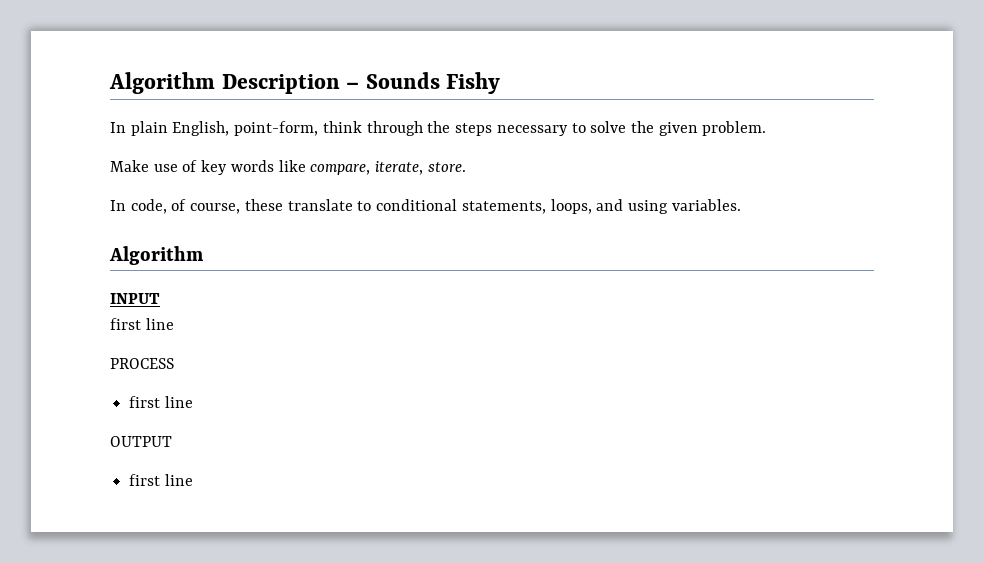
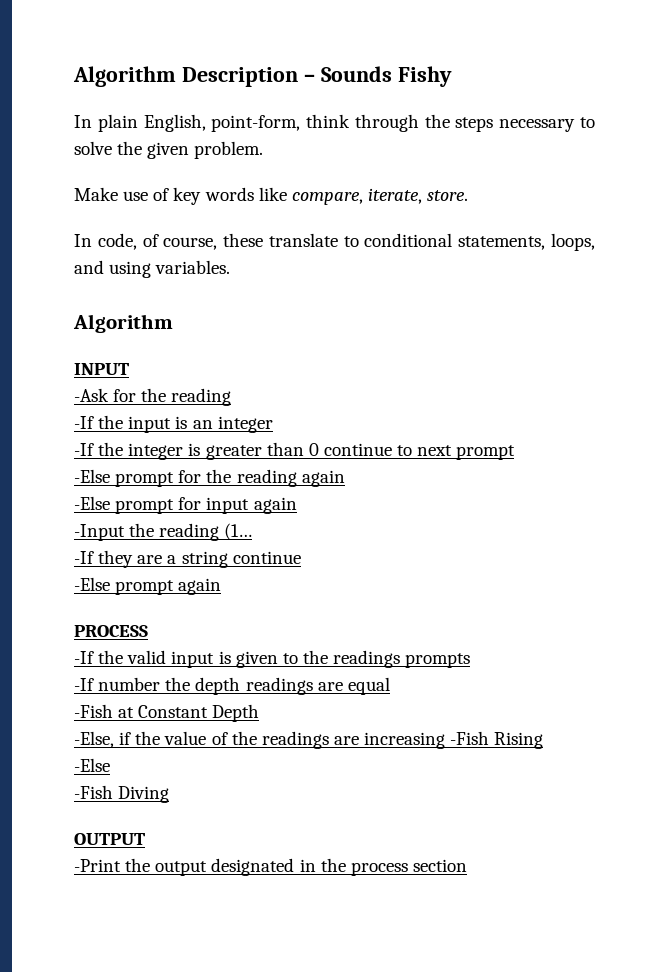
[110,318,174,330] [110,358,174,369] [129,396,193,408] [110,436,172,447] [129,474,193,486] first line // PROCESS // first line // OUTPUT // first line -> [74,388,232,406] [74,415,273,433] [74,442,516,460] [74,469,345,487] [74,496,297,514] [74,523,253,541] [74,550,301,568] [74,577,222,595] [74,625,148,637] [74,650,471,668] [74,677,390,695] [74,704,260,722] [74,731,544,749] [74,758,110,772] [74,785,170,803] [74,833,145,845] [74,858,467,876] -Ask for the reading // -If the input is an integer // -If the integer is greater than 0 continue to next prompt // -Else prompt for the reading again // -Else prompt for input again // -Input the reading (1… // -If they are a string continue // -Else prompt again // PROCESS // -If the valid input is given to the readings prompts // -If number the depth readings are equal // -Fish at Constant Depth // -Else, if the value of the readings are increasing -Fish Rising // -Else // -Fish Diving // OUTPUT // -Print the output designated in the process section

